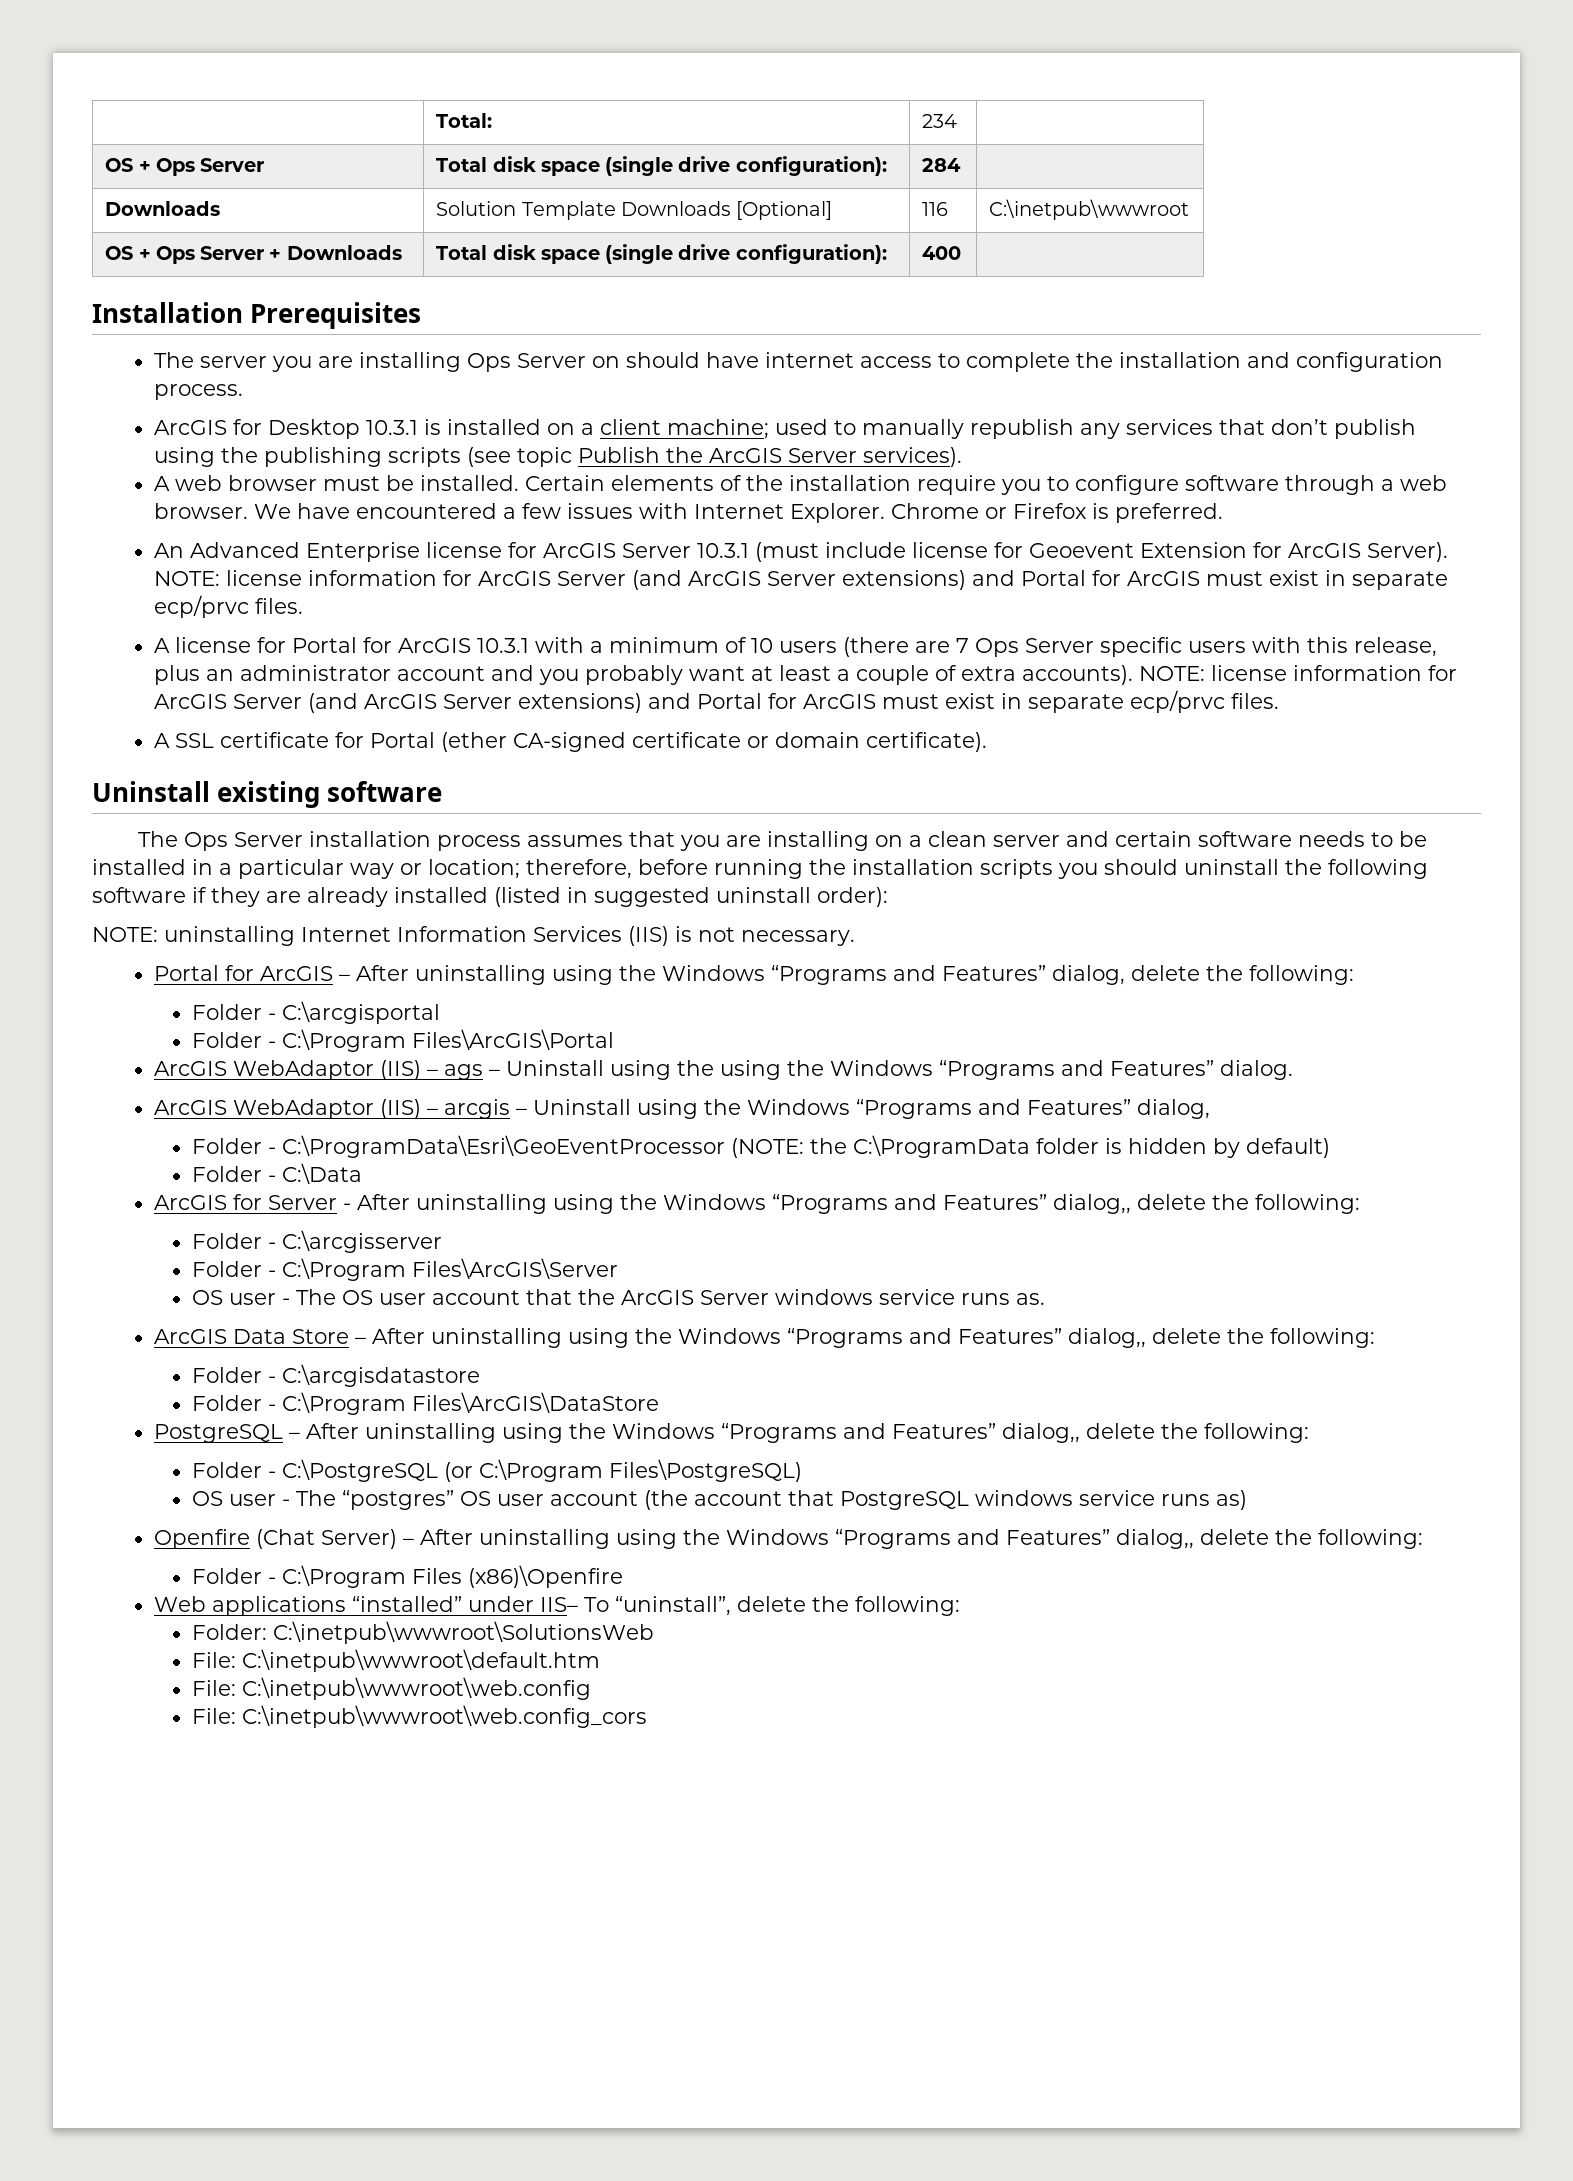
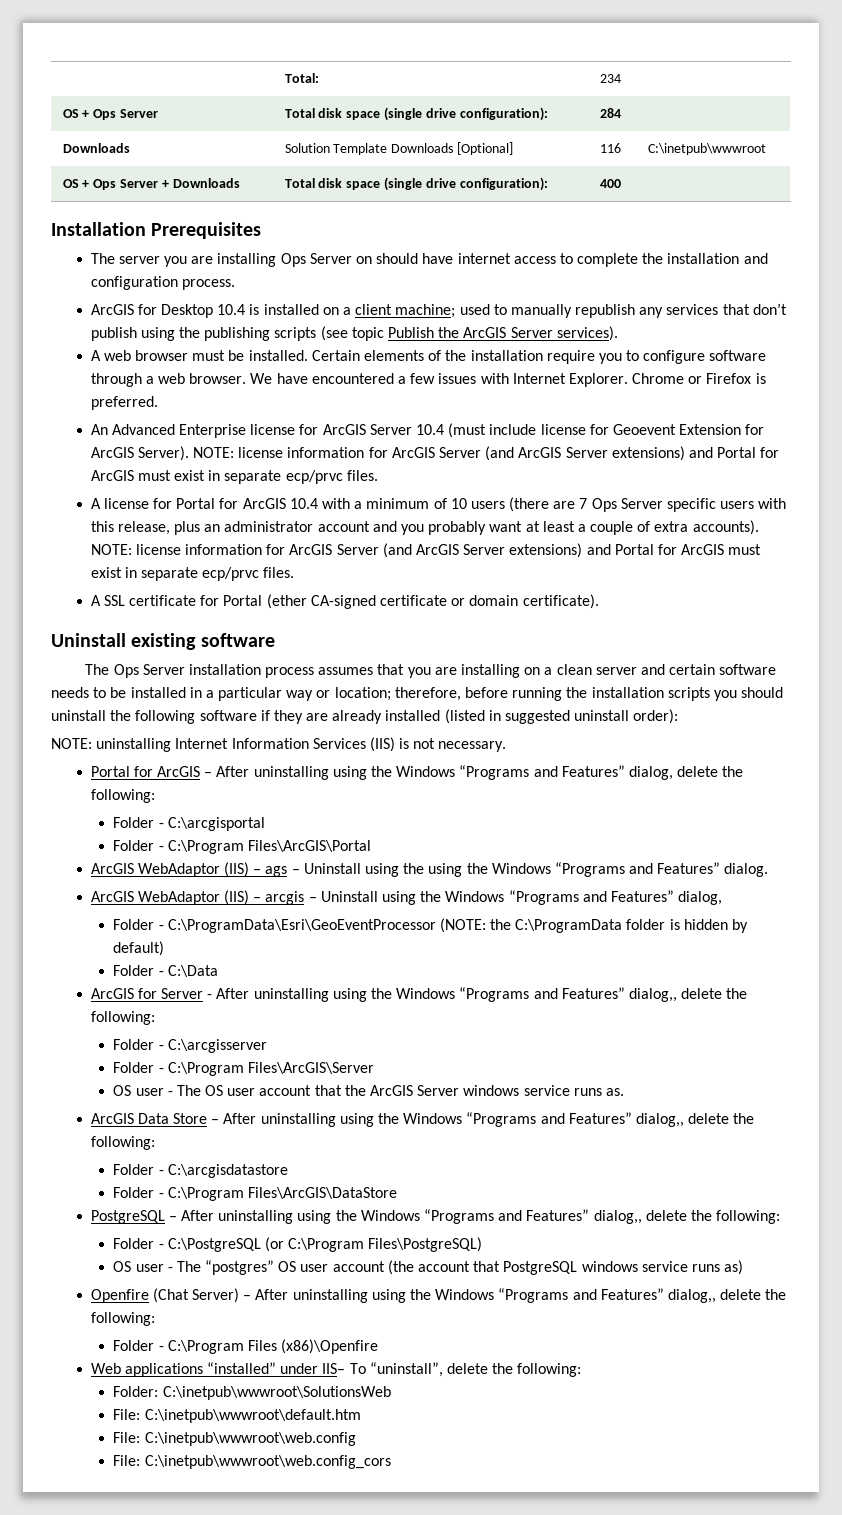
[365,420,418,435] 10.3.1 -> [217,304,246,315] 10.4
[696,543,749,558] 10.3.1 -> [415,424,444,435] 10.4
[476,638,529,653] 10.3.1 -> [289,498,318,509] 10.4

